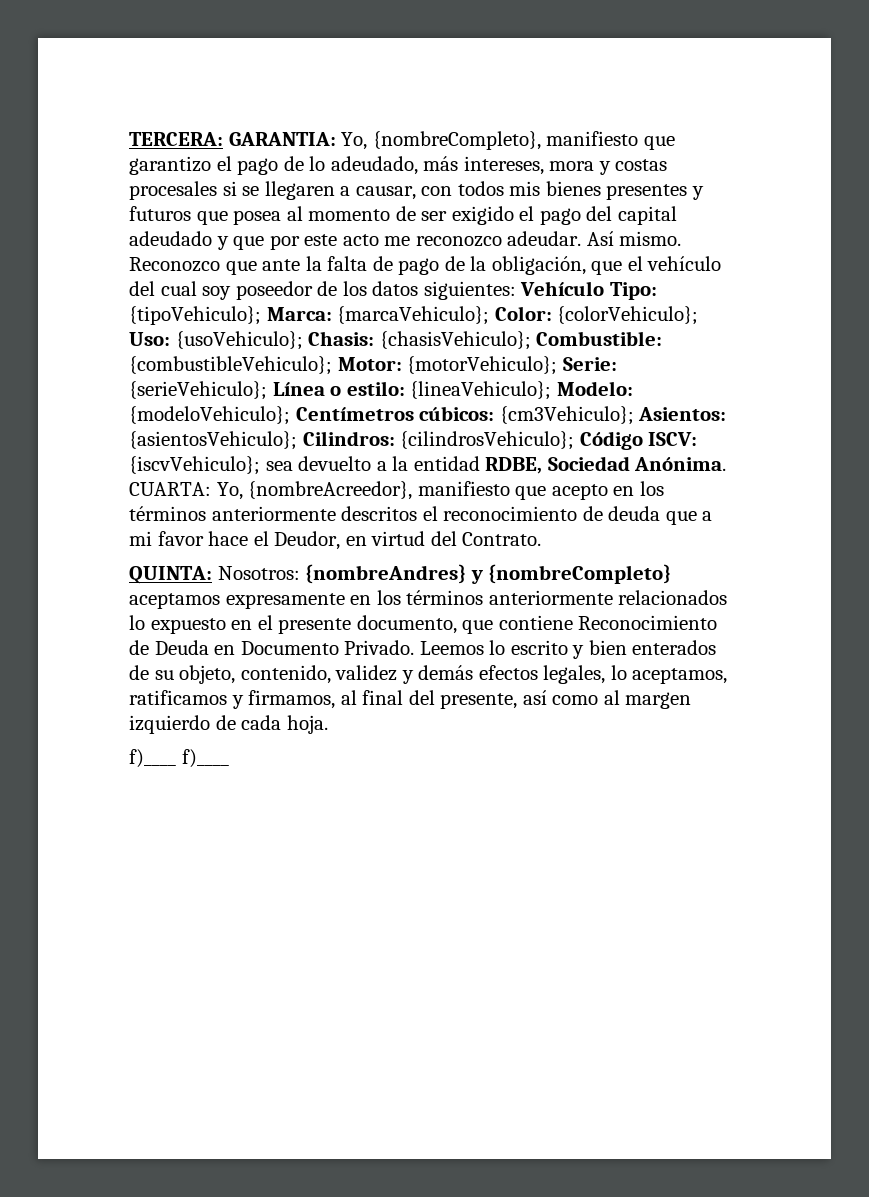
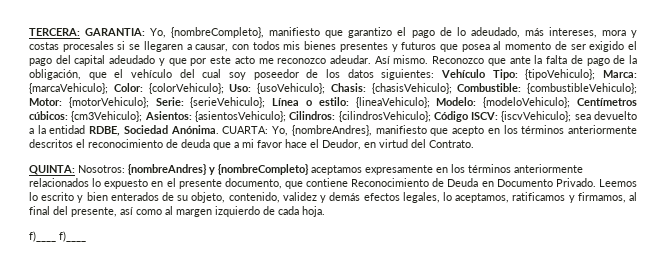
[248,481,413,500] {nombreAcreedor}, -> [291,125,372,136] {nombreAndres},

